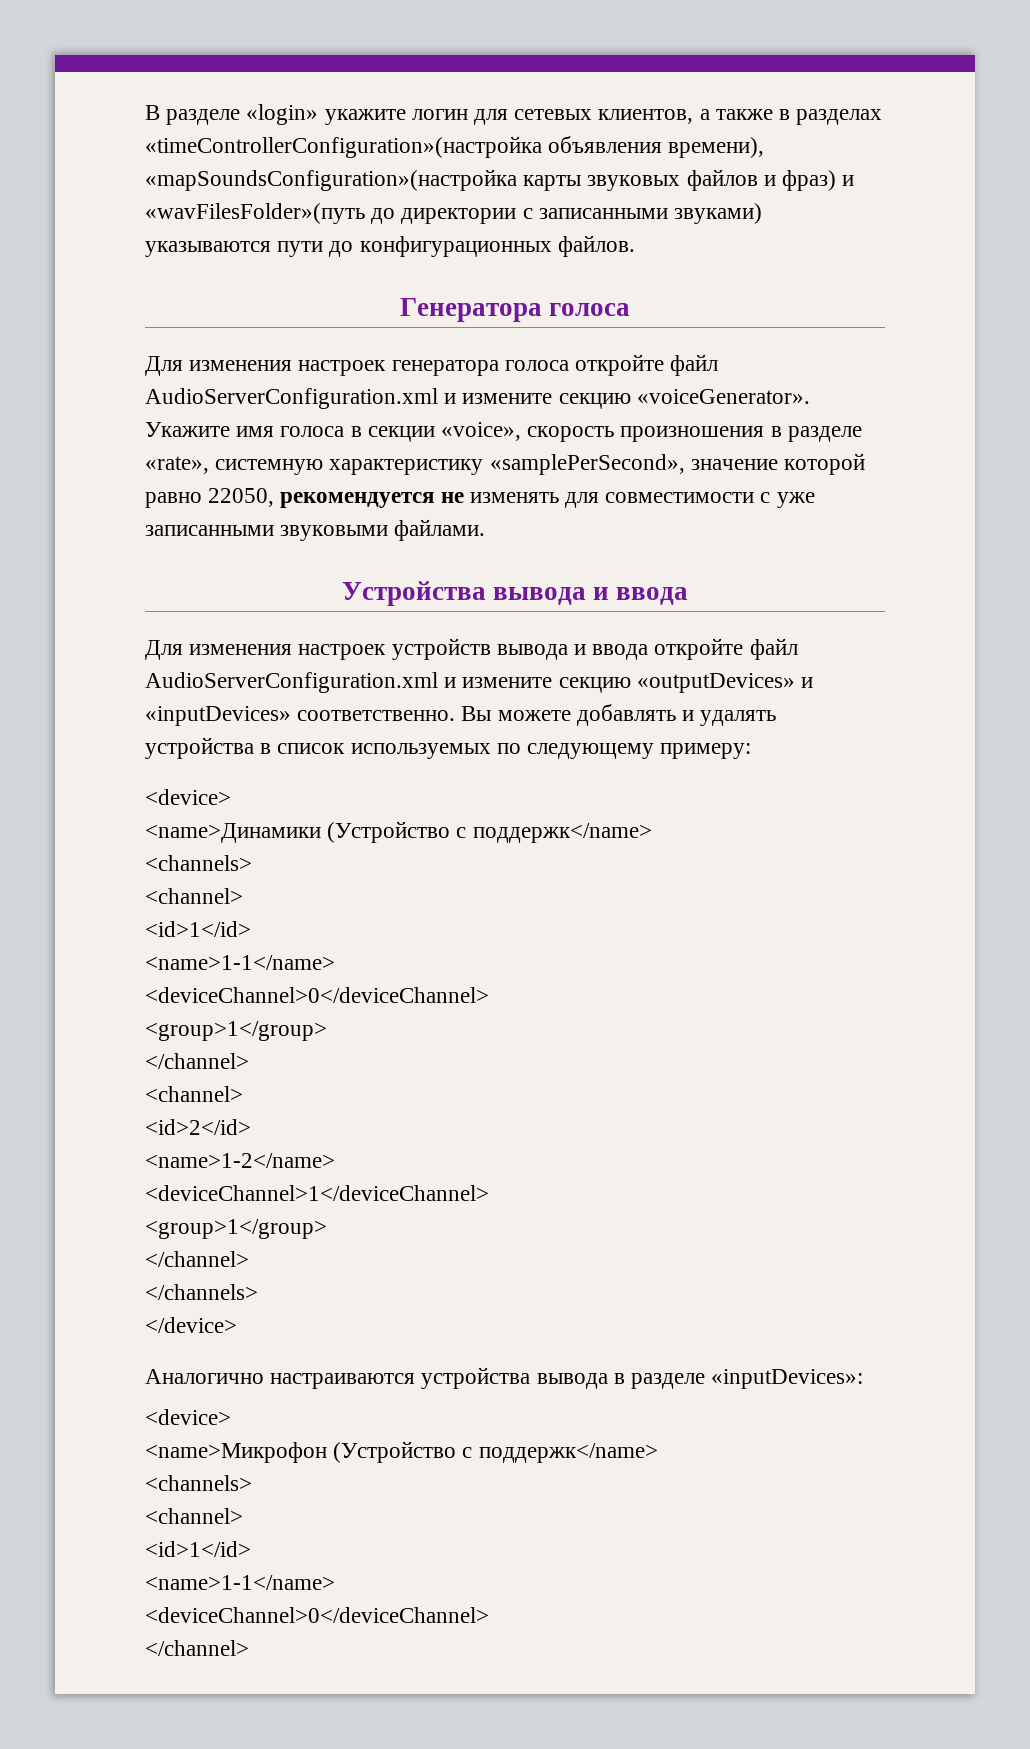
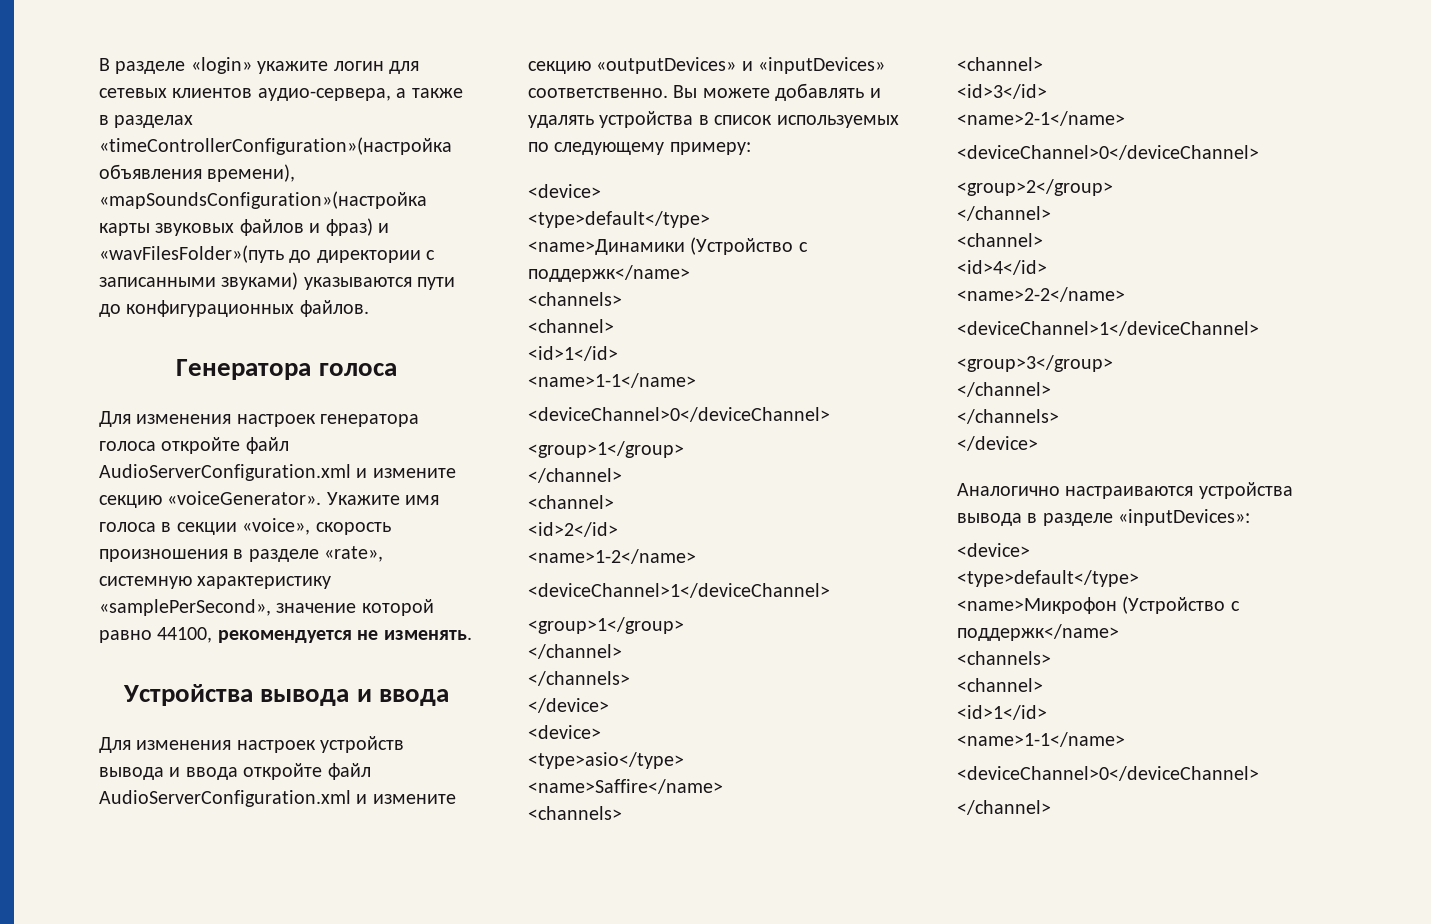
[598,109,694,124] клиентов, -> [172,88,391,101] клиентов аудио-сервера,
[208,488,275,507] 22050, -> [157,627,213,643] 44100,
[469,492,815,508] [145,519,486,541] изменять для совместимости с уже записанными звуковыми файлами. -> [383,630,472,640] изменять.
(231, 797) none -> [528,211,710,228] // <type>default</type>
(237, 1325) none -> [528,725,601,739] [528,752,684,769] [528,779,723,794] [528,806,622,820] [957,57,1043,71] [957,84,1047,99] [957,111,1125,126] [957,145,1259,160] [957,179,1113,196] [957,206,1051,221] [957,233,1043,247] [957,260,1047,275] [957,287,1125,302] [957,321,1259,336] [957,355,1113,372] [957,382,1051,397] [957,409,1059,424] [957,436,1038,451] // <device> // <type>asio</type> // <name>Saffire</name> // <channels> // <channel> // <id>3</id> // <name>2-1</name> // <deviceChannel>0</deviceChannel> // <group>2</group> // </channel> // <channel> // <id>4</id> // <name>2-2</name> // <deviceChannel>1</deviceChannel> // <group>3</group> // </channel> // </channels> // </device>
(231, 1417) none -> [957,570,1139,587] // <type>default</type>

